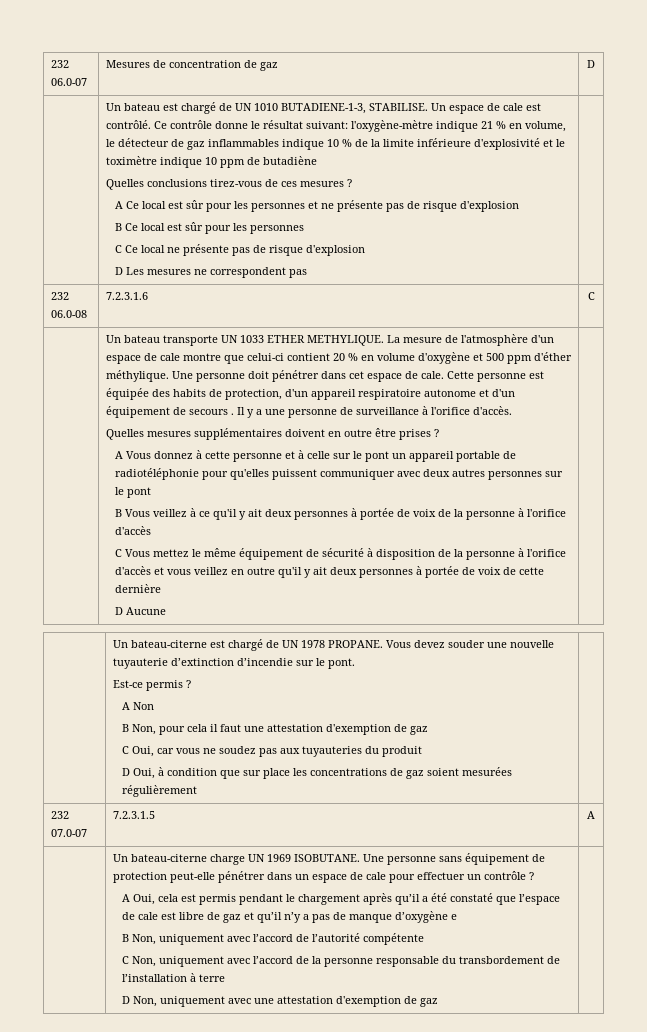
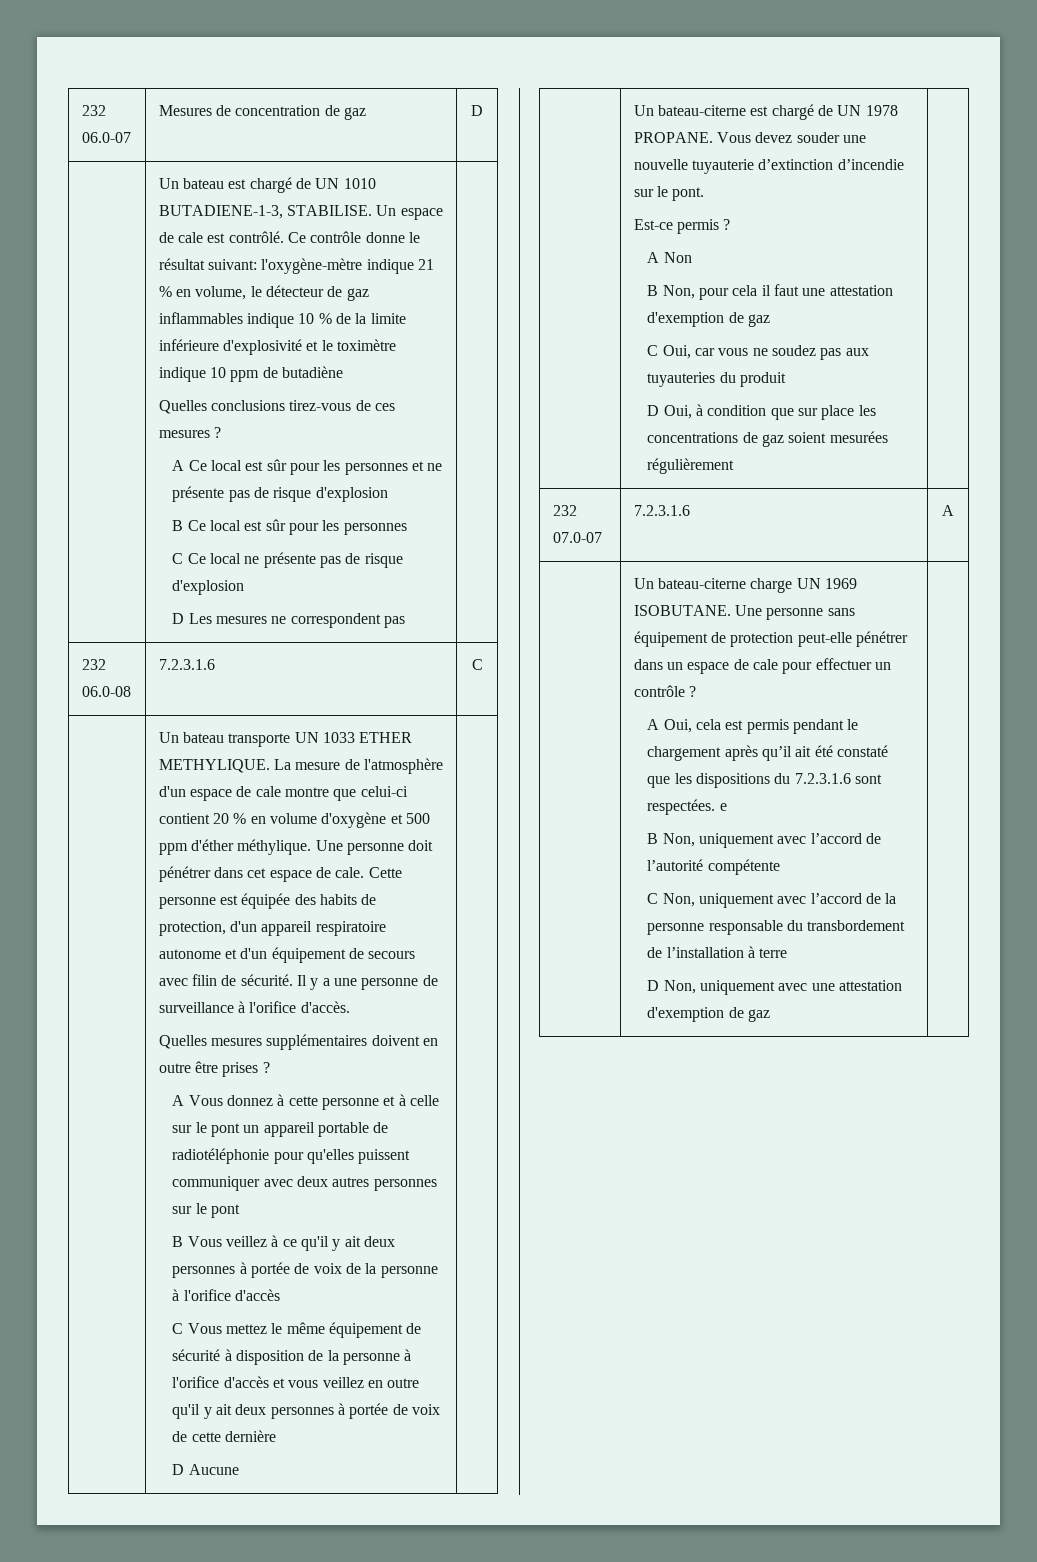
[230,413,234,415] . -> [158,974,293,986] avec filin de sécurité.
[112,811,155,819] 7.2.3.1.5 -> [633,505,690,516] 7.2.3.1.6
[422,896,429,902] a -> [795,746,812,757] ait
[519,894,561,905] [122,911,449,923] l’espace de cale est libre de gaz et qu’il n’y a pas de manque d’oxygène -> [674,773,882,788] [647,799,716,815] les dispositions du 7.2.3.1.6 sont respectées.

